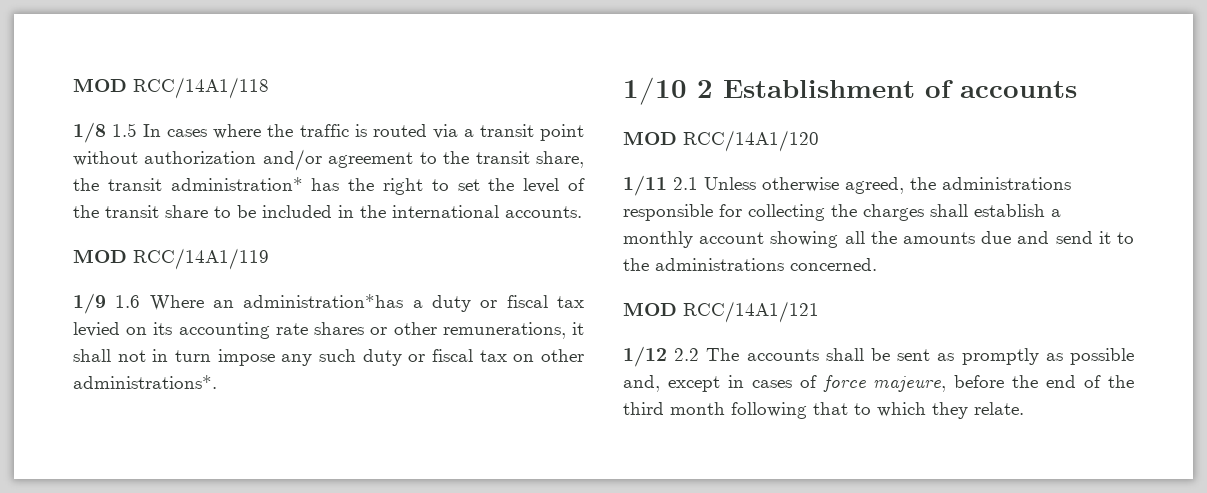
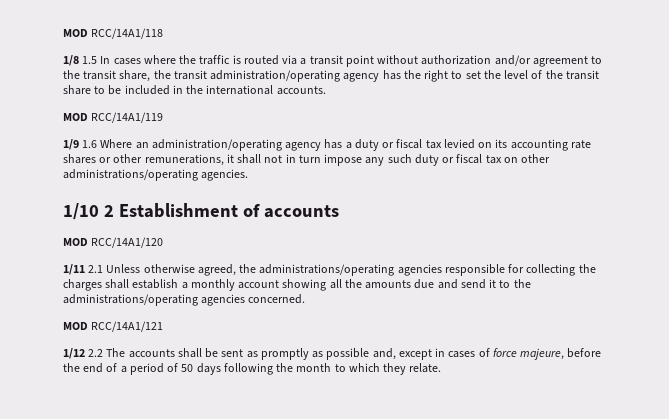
[170,177,303,191] administration* -> [210,70,380,82] administration/operating agency
[243,294,404,308] administration*has -> [151,139,343,151] administration/operating agency has
[73,375,217,389] administrations*. -> [63,169,249,181] administrations/operating agencies.
[942,177,1071,190] administrations -> [259,264,442,276] administrations/operating agencies
[655,258,784,271] administrations -> [63,294,246,306] administrations/operating agencies
[1108,375,1134,388] [623,402,848,419] the third month following that -> [120,363,332,375] a period of 50 days following the month

